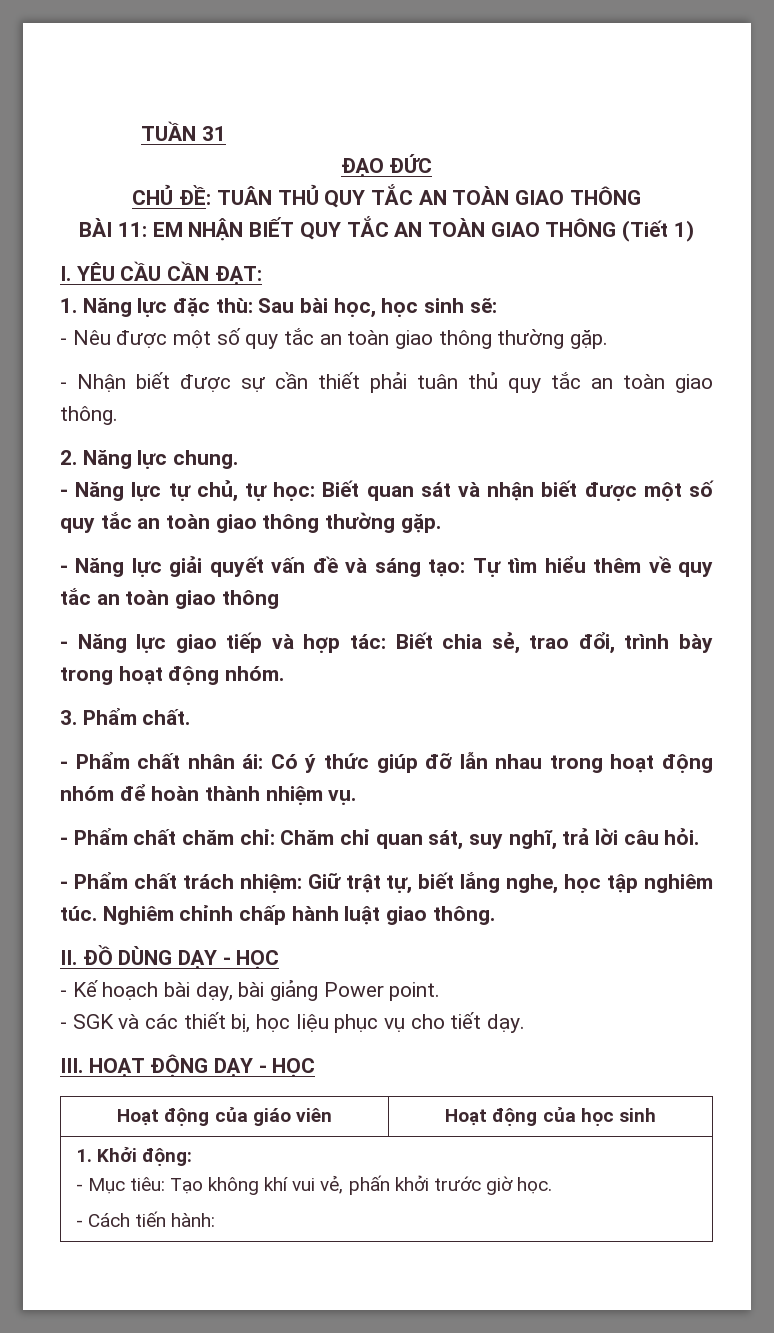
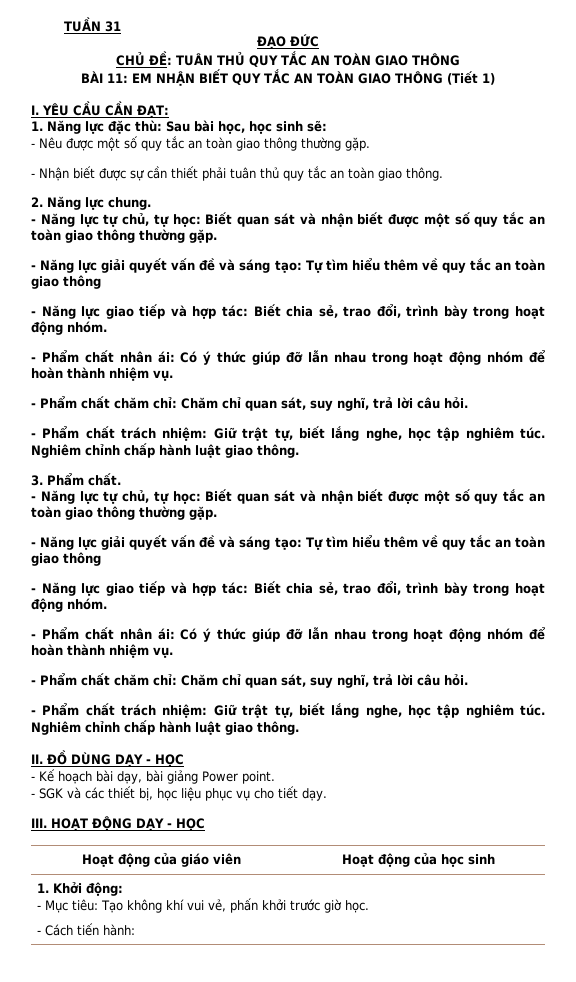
[60,708,191,725] 3. Phẩm chất. -> [31,350,545,365] [31,367,173,381] [31,396,468,411] [31,426,545,441] [31,443,299,458] [31,473,121,486] [31,489,545,504] [31,506,217,520] [31,535,545,550] [31,552,101,566] [31,581,545,596] [31,598,107,612] - Phẩm chất nhân ái: Có ý thức giúp đỡ lẫn nhau trong hoạt động nhóm để hoàn thành nhiệm vụ. // - Phẩm chất chăm chỉ: Chăm chỉ quan sát, suy nghĩ, trả lời câu hỏi. // - Phẩm chất trách nhiệm: Giữ trật tự, biết lắng nghe, học tập nghiêm túc. Nghiêm chỉnh chấp hành luật giao thông. // 3. Phẩm chất. // - Năng lực tự chủ, tự học: Biết quan sát và nhận biết được một số quy tắc an toàn giao thông thường gặp. // - Năng lực giải quyết vấn đề và sáng tạo: Tự tìm hiểu thêm về quy tắc an toàn giao thông // - Năng lực giao tiếp và hợp tác: Biết chia sẻ, trao đổi, trình bày trong hoạt động nhóm.

